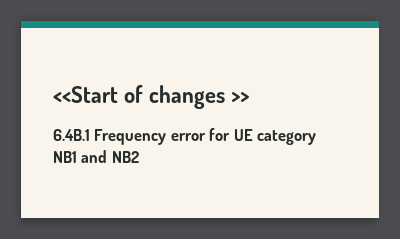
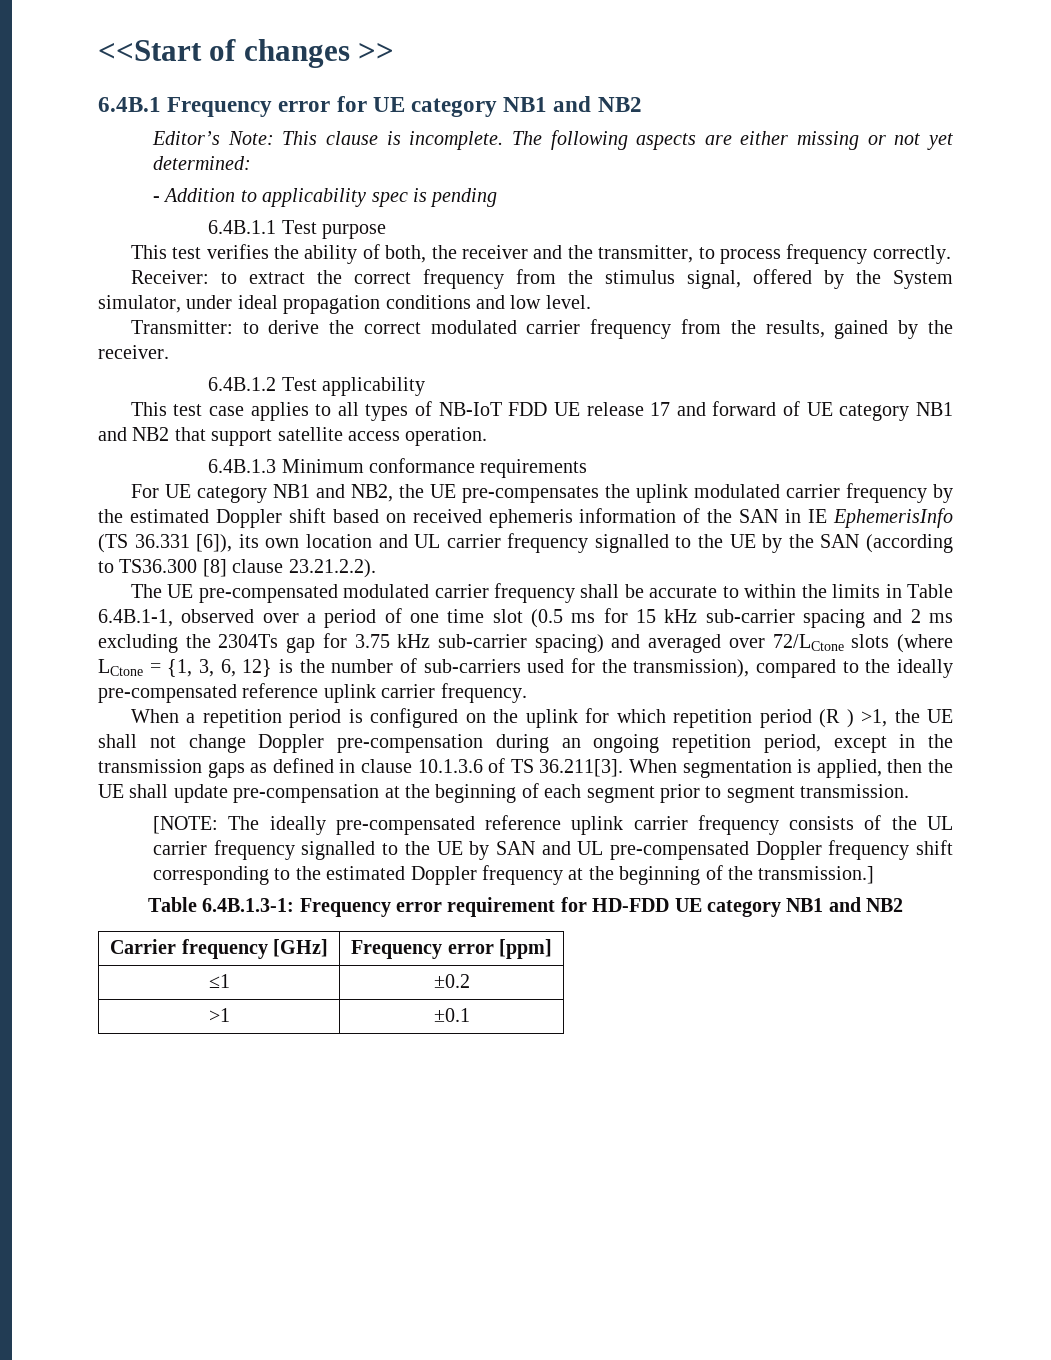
(139, 157) none -> [152,130,953,150] [153,156,252,170] [153,188,498,207] [208,220,386,239] [130,244,951,264] [130,269,954,289] [98,295,591,314] [130,319,953,339] [98,345,169,359] [208,377,425,396] [130,401,953,421] [98,427,488,446] [208,458,588,478] [130,483,954,503] [98,508,954,528] [98,533,954,553] [98,559,376,578] [130,583,954,603] [98,608,954,628] [98,633,953,653] [98,658,953,678] [98,683,527,703] [130,708,953,728] [98,734,953,753] [98,758,954,778] [98,783,910,803] [153,815,953,835] [153,840,954,860] [153,865,875,885] [147,897,904,917] [110,939,328,959] [351,939,552,959] [208,974,230,988] [433,974,470,988] [208,1008,230,1022] [433,1008,470,1022] // Editor’s Note: This clause is incomplete. The following aspects are either missing or not yet determined: // - Addition to applicability spec is pending // 6.4B.1.1 Test purpose // This test verifies the ability of both, the receiver and the transmitter, to process frequency correctly. // Receiver: to extract the correct frequency from the stimulus signal, offered by the System simulator, under ideal propagation conditions and low level. // Transmitter: to derive the correct modulated carrier frequency from the results, gained by the receiver. // 6.4B.1.2 Test applicability // This test case applies to all types of NB-IoT FDD UE release 17 and forward of UE category NB1 and NB2 that support satellite access operation. // 6.4B.1.3 Minimum conformance requirements // For UE category NB1 and NB2, the UE pre-compensates the uplink modulated carrier frequency by the estimated Doppler shift based on received ephemeris information of the SAN in IE EphemerisInfo (TS 36.331 [6]), its own location and UL carrier frequency signalled to the UE by the SAN (according to TS36.300 [8] clause 23.21.2.2). // The UE pre-compensated modulated carrier frequency shall be accurate to within the limits in Table 6.4B.1-1, observed over a period of one time slot (0.5 ms for 15 kHz sub-carrier spacing and 2 ms excluding the 2304Ts gap for 3.75 kHz sub-carrier spacing) and averaged over 72/LCtone slots (where LCtone = {1, 3, 6, 12} is the number of sub-carriers used for the transmission), compared to the ideally pre-compensated reference uplink carrier frequency. // When a repetition period is configured on the uplink for which repetition period (R ) >1, the UE shall not change Doppler pre-compensation during an ongoing repetition period, except in the transmission gaps as defined in clause 10.1.3.6 of TS 36.211[3]. When segmentation is applied, then the UE shall update pre-compensation at the beginning of each segment prior to segment transmission. // [NOTE: The ideally pre-compensated reference uplink carrier frequency consists of the UL carrier frequency signalled to the UE by SAN and UL pre-compensated Doppler frequency shift corresponding to the estimated Doppler frequency at the beginning of the transmission.] // Table 6.4B.1.3-1: Frequency error requirement for HD-FDD UE category NB1 and NB2 // Carrier frequency [GHz] | Frequency error [ppm] // ≤1 | ±0.2 // >1 | ±0.1

